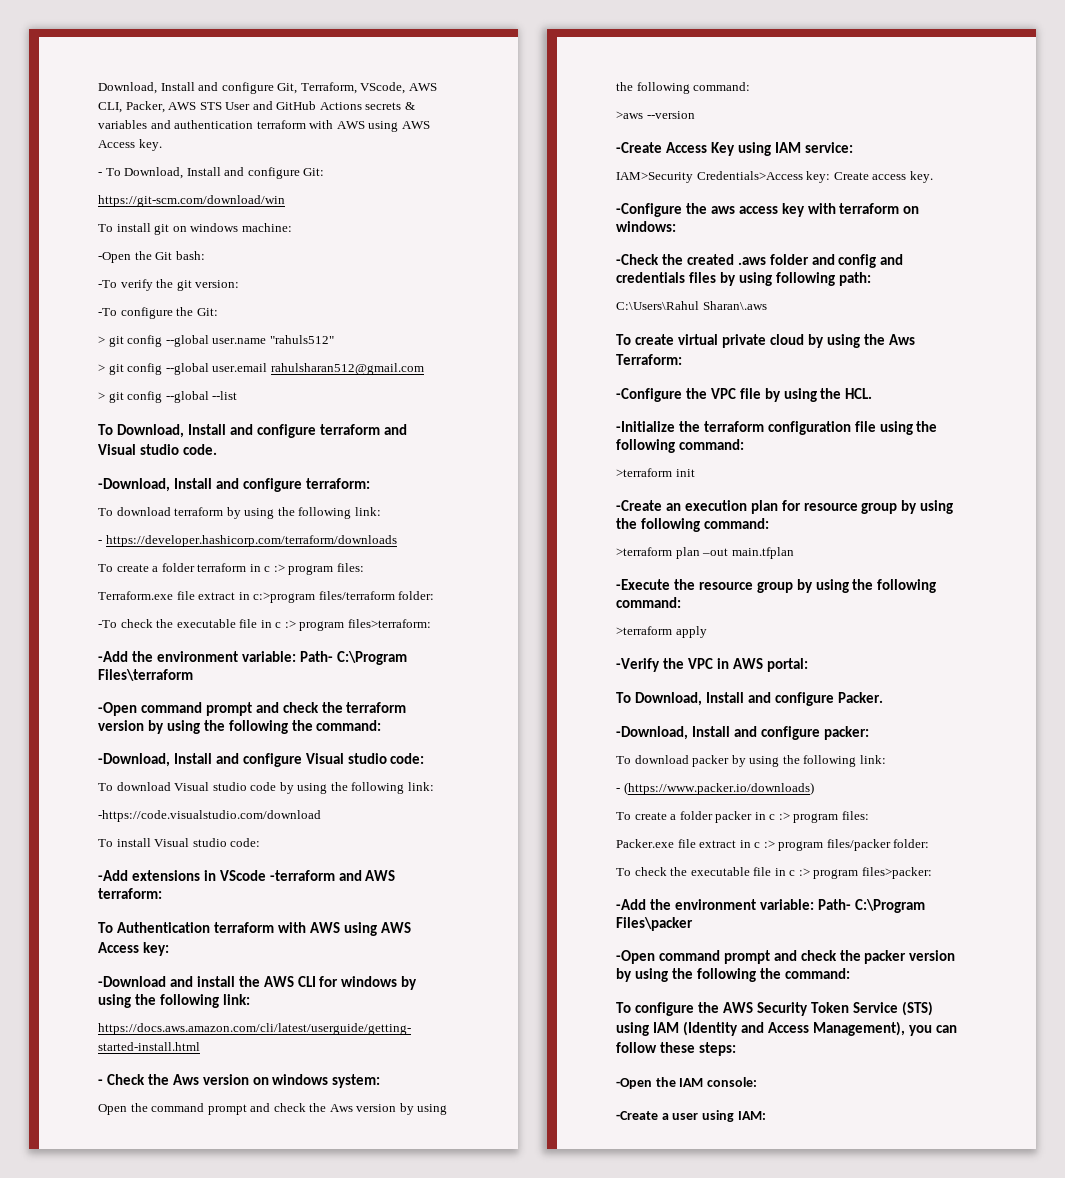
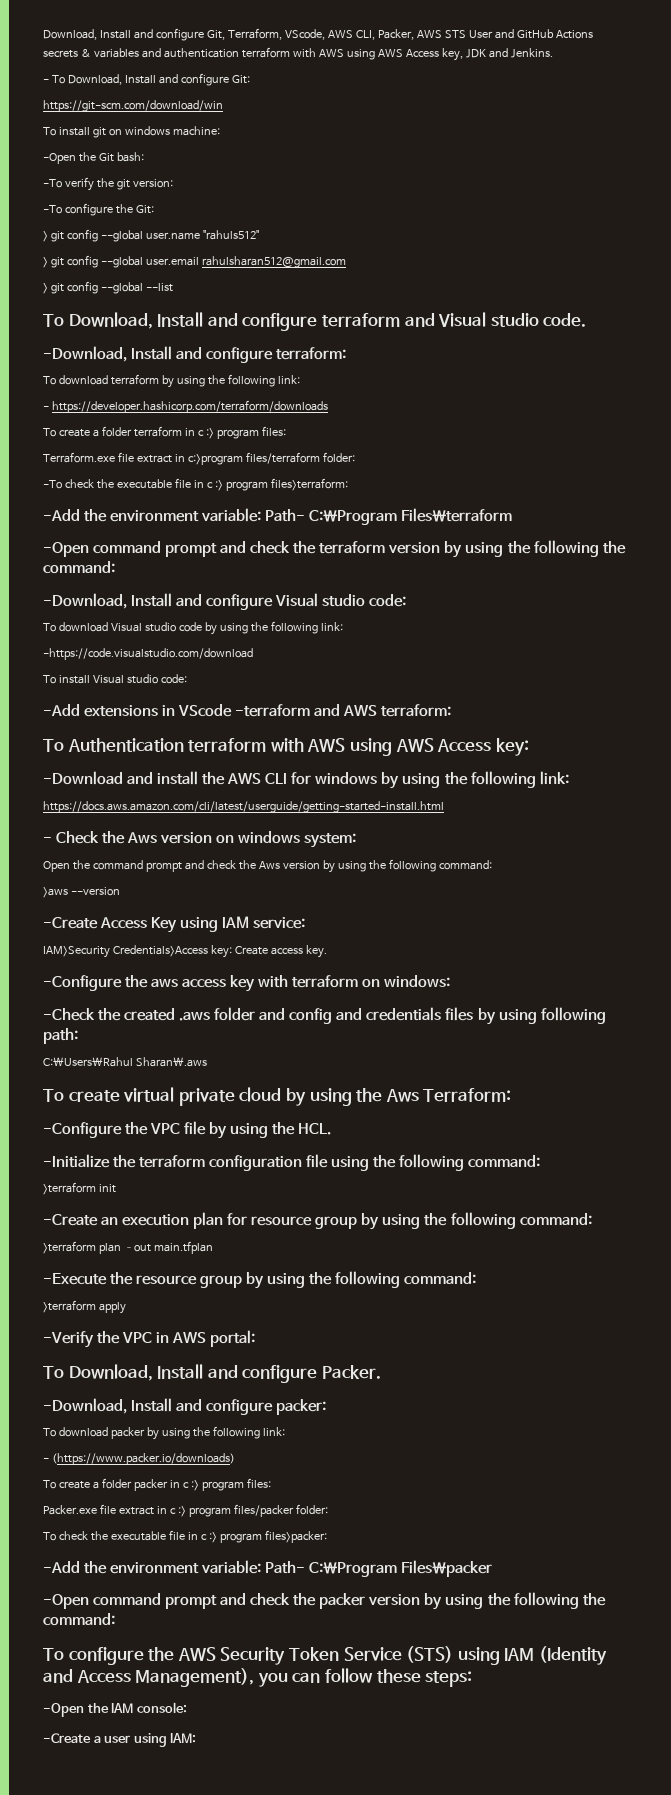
[138,139,162,151] key. -> [441,48,553,61] key, JDK and Jenkins.

